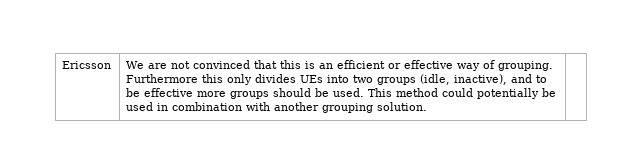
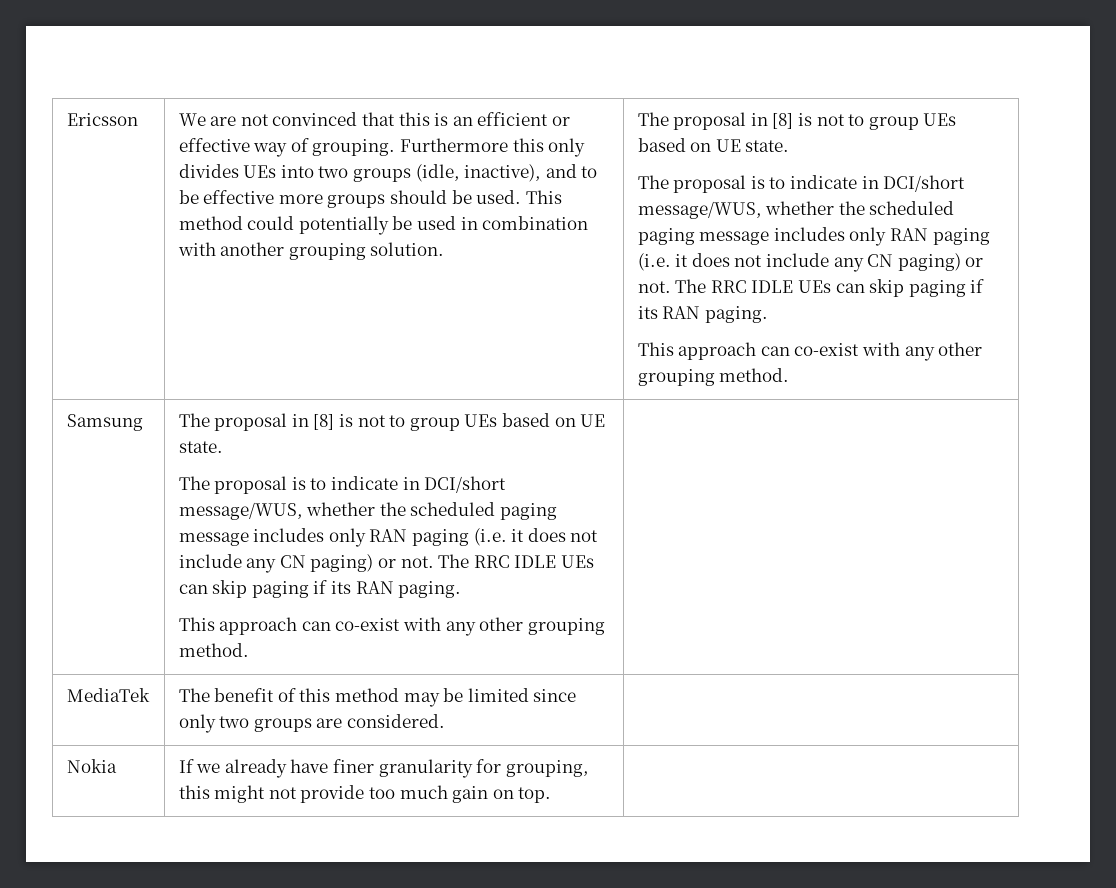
(428, 106) none -> [637,112,957,130] [637,138,790,152] [637,175,966,193] [637,201,955,219] [637,227,990,246] [637,253,984,272] [637,279,985,297] [637,306,768,323] [637,342,983,361] [637,368,790,386] [66,414,143,431] [178,413,606,431] [178,441,223,453] [178,476,507,494] [178,502,557,520] [178,528,599,547] [178,554,594,573] [178,580,462,598] [178,617,605,636] [178,643,249,657] [66,688,150,702] [178,688,577,707] [178,714,445,733] [66,759,117,773] [178,759,589,778] [178,785,552,803] | The proposal in [8] is not to group UEs based on UE state. // The proposal is to indicate in DCI/short message/WUS, whether the scheduled paging message includes only RAN paging (i.e. it does not include any CN paging) or not. The RRC IDLE UEs can skip paging if its RAN paging. // This approach can co-exist with any other grouping method. // Samsung | The proposal in [8] is not to group UEs based on UE state. // The proposal is to indicate in DCI/short message/WUS, whether the scheduled paging message includes only RAN paging (i.e. it does not include any CN paging) or not. The RRC IDLE UEs can skip paging if its RAN paging. // This approach can co-exist with any other grouping method. | // MediaTek | The benefit of this method may be limited since only two groups are considered. | // Nokia | If we already have finer granularity for grouping, this might not provide too much gain on top.

